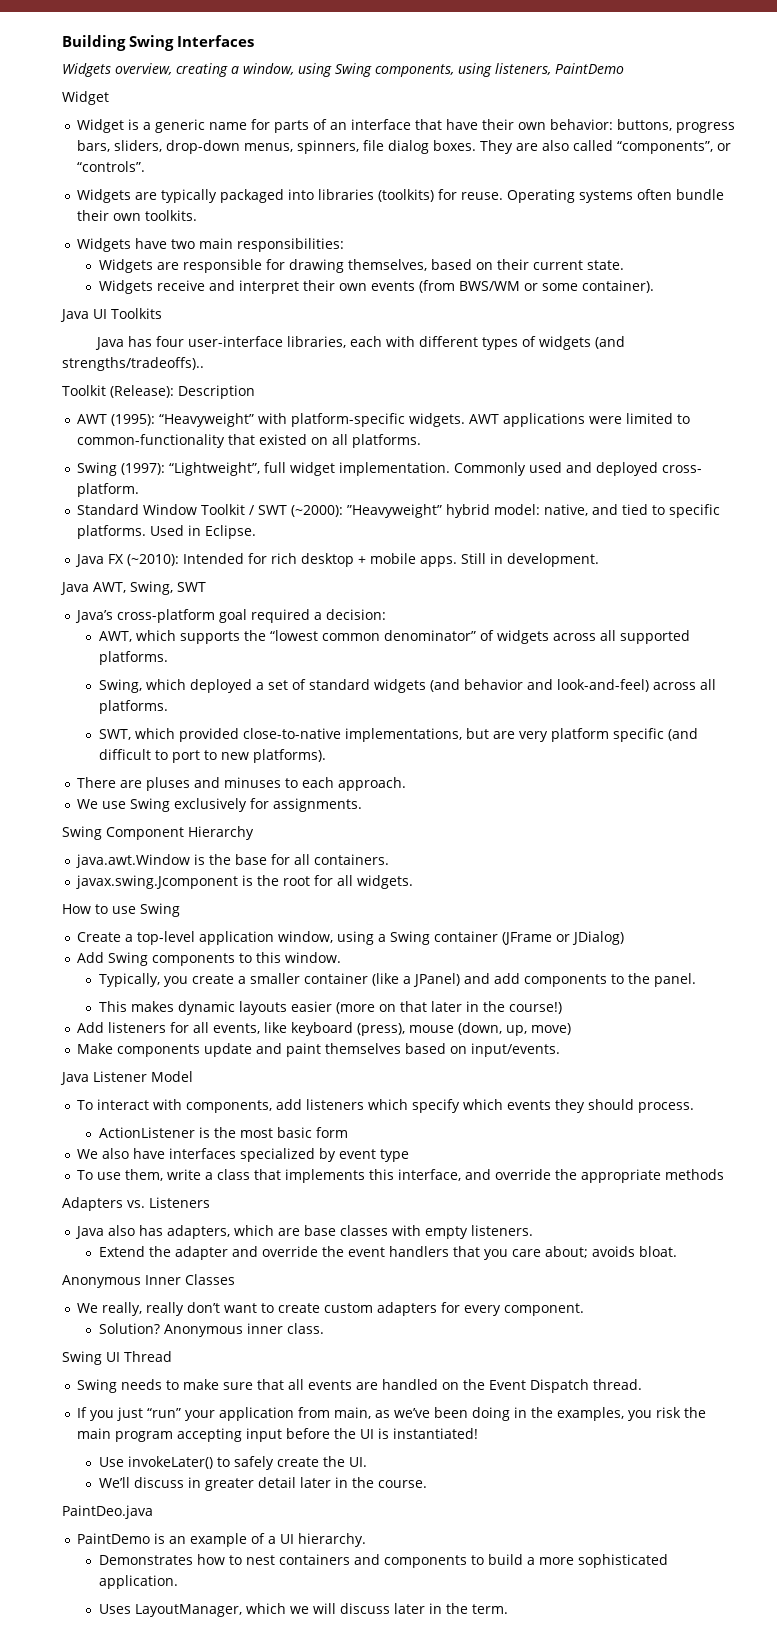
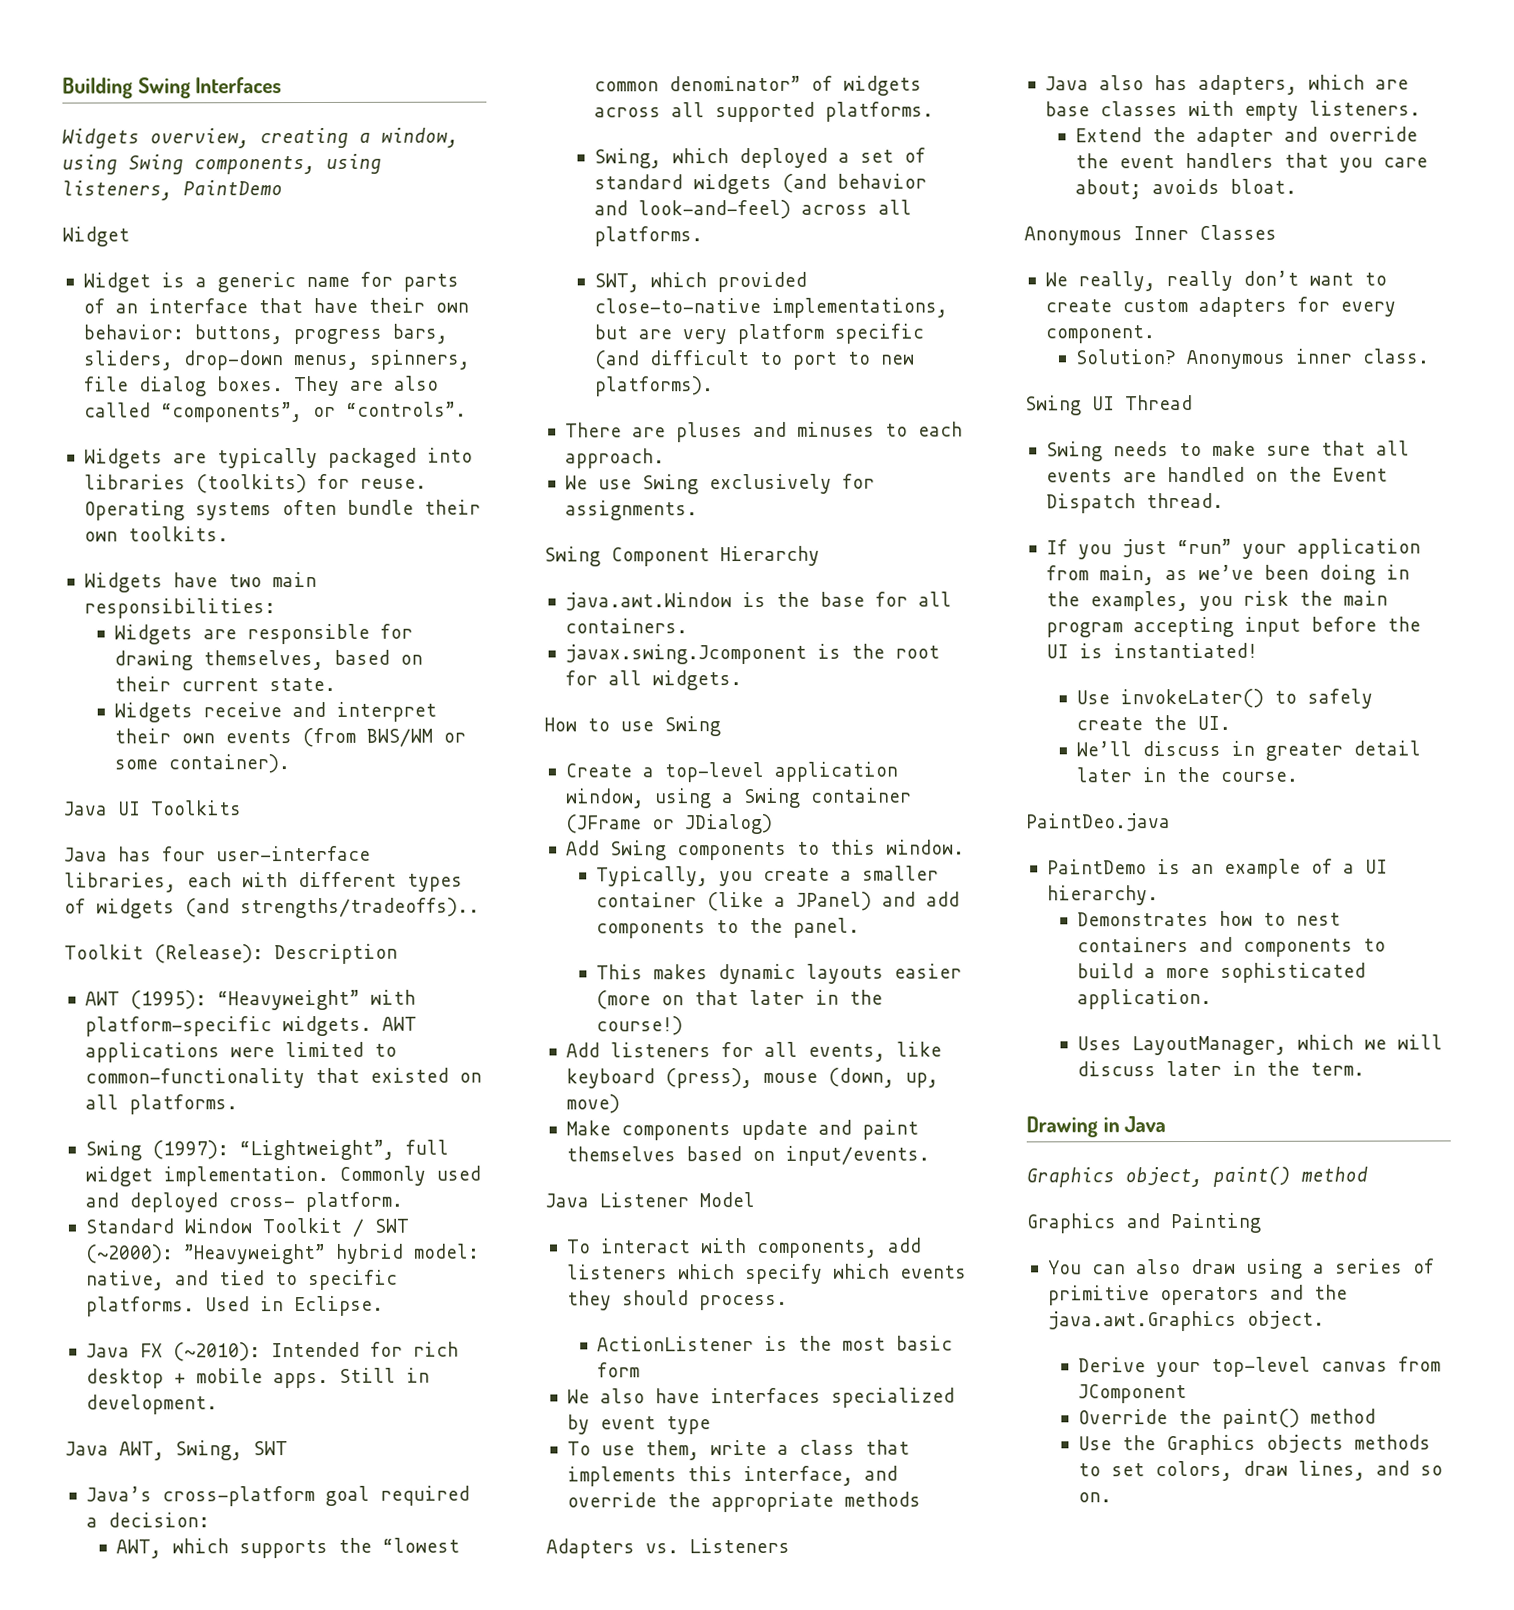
(508, 1609) none -> [1026,1116,1167,1138] [1026,1166,1368,1188] [1026,1212,1261,1234] [1047,1258,1435,1279] [1047,1284,1348,1306] [1047,1310,1325,1332] [1078,1356,1442,1378] [1078,1384,1188,1404] [1078,1408,1377,1429] [1078,1434,1432,1456] [1078,1460,1444,1482] [1078,1492,1113,1503] // Drawing in Java // Graphics object, paint() method // Graphics and Painting // You can also draw using a series of primitive operators and the java.awt.Graphics object. // Derive your top-level canvas from JComponent // Override the paint() method // Use the Graphics objects methods to set colors, draw lines, and so on.

